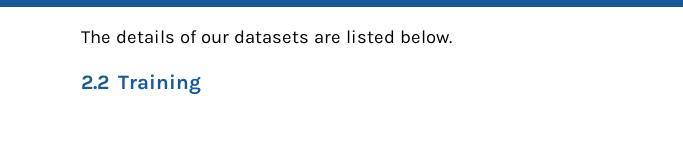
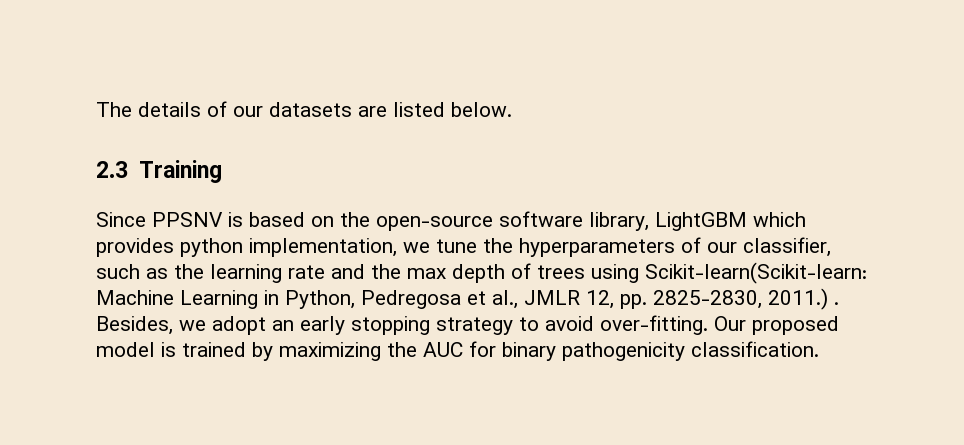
[81,75,109,90] 2.2 -> [96,161,128,178] 2.3
(202, 84) none -> [96,211,806,231] [96,237,831,257] [96,262,867,284] [96,288,839,310] [96,315,839,335] [96,341,819,361] // Since PPSNV is based on the open-source software library, LightGBM which provides python implementation, we tune the hyperparameters of our classifier, such as the learning rate and the max depth of trees using Scikit-learn(Scikit-learn: Machine Learning in Python, Pedregosa et al., JMLR 12, pp. 2825-2830, 2011.) . Besides, we adopt an early stopping strategy to avoid over-fitting. Our proposed model is trained by maximizing the AUC for binary pathogenicity classification.

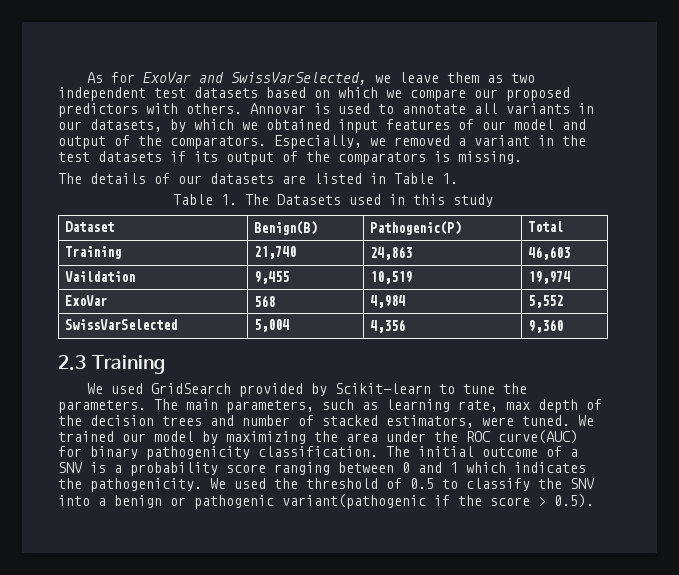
(96, 109) none -> [86,72,535,85] [58,87,570,101] [58,103,594,117] [58,119,586,133] [58,135,586,149] [58,151,522,165] As for ExoVar and SwissVarSelected, we leave them as two independent test datasets based on which we compare our proposed predictors with others. Annovar is used to annotate all variants in our datasets, by which we obtained input features of our model and output of the comparators. Especially, we removed a variant in the test datasets if its output of the comparators is missing. //
[451,102,512,117] [96,160,222,183] [96,211,806,231] [96,237,831,257] [96,262,867,284] [96,288,839,310] [96,315,839,335] [96,341,819,361] below. // 2.3 Training // Since PPSNV is based on the open-source software library, LightGBM which provides python implementation, we tune the hyperparameters of our classifier, such as the learning rate and the max depth of trees using Scikit-learn(Scikit-learn: Machine Learning in Python, Pedregosa et al., JMLR 12, pp. 2825-2830, 2011.) . Besides, we adopt an early stopping strategy to avoid over-fitting. Our proposed model is trained by maximizing the AUC for binary pathogenicity classification. -> [370,173,458,184] [173,194,493,207] [65,221,115,232] [254,221,318,235] [370,221,462,235] [528,221,564,232] [65,246,122,259] [254,246,297,259] [370,246,413,260] [528,246,571,260] [65,271,136,282] [254,271,290,284] [370,271,413,284] [528,271,571,284] [65,295,108,306] [254,295,276,307] [370,295,406,308] [528,295,564,308] [65,319,178,330] [254,319,290,332] [370,319,406,333] [528,319,564,333] [58,355,165,374] [86,383,527,397] [58,399,602,413] [58,415,594,428] [58,430,578,444] [58,446,578,460] [58,462,586,476] [58,478,595,492] [58,494,594,509] in Table 1. // Table 1. The Datasets used in this study // Dataset | Benign(B) | Pathogenic(P) | Total // Training | 21,740 | 24,863 | 46,603 // Vaildation | 9,455 | 10,519 | 19,974 // ExoVar | 568 | 4,984 | 5,552 // SwissVarSelected | 5,004 | 4,356 | 9,360 // 2.3 Training // We used GridSearch provided by Scikit-learn to tune the parameters. The main parameters, such as learning rate, max depth of the decision trees and number of stacked estimators, were tuned. We trained our model by maximizing the area under the ROC curve(AUC) for binary pathogenicity classification. The initial outcome of a SNV is a probability score ranging between 0 and 1 which indicates the pathogenicity. We used the threshold of 0.5 to classify the SNV into a benign or pathogenic variant(pathogenic if the score > 0.5).

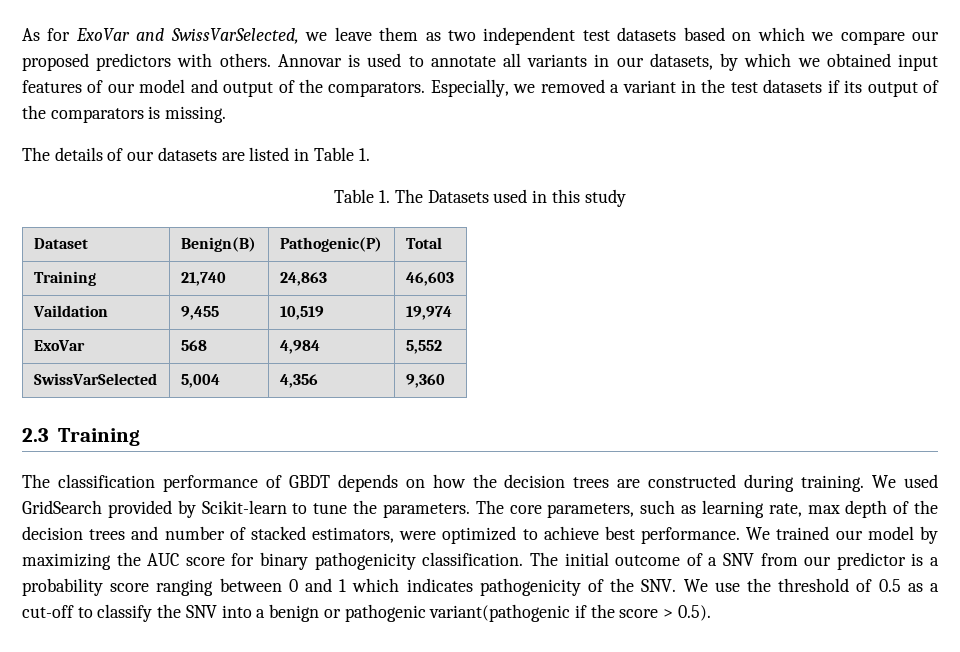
(165, 364) none -> [22,474,865,492] The classification performance of GBDT depends on how the decision trees are constructed during training.
[186,399,218,410] main -> [509,505,542,514] core
[522,415,570,426] tuned. -> [442,526,741,544] optimized to achieve best performance.
[346,430,578,444] area under the ROC curve(AUC) -> [147,553,225,566] AUC score
(83, 467) none -> [760,552,906,570] from our predictor
[58,478,266,492] the pathogenicity. We used -> [479,578,740,596] pathogenicity of the SNV. We use
(434, 483) none -> [907,583,940,592] [22,605,74,618] as a cut-off

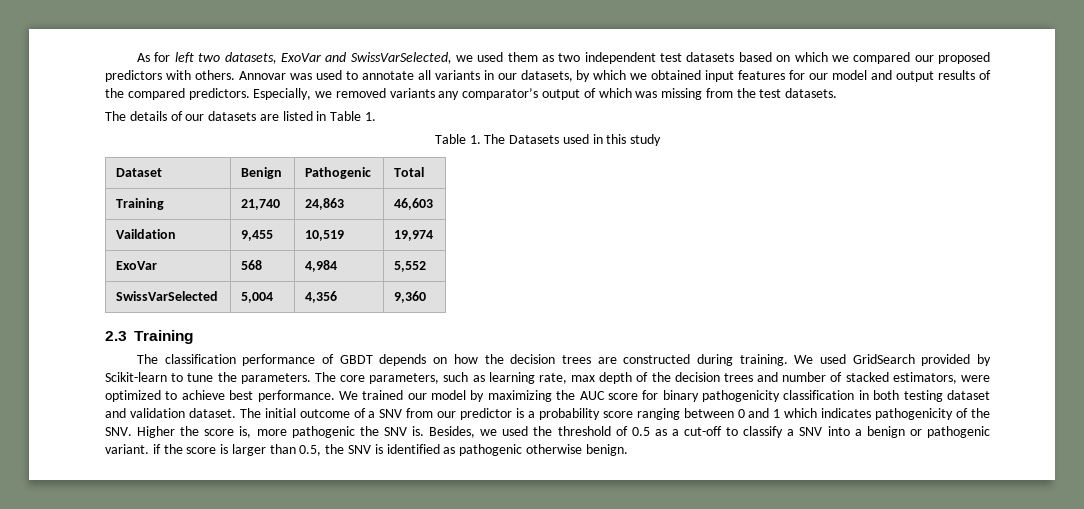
(71, 34) none -> [174,52,277,64] left two datasets,
[334,27,372,41] leave -> [477,52,504,62] used
[840,31,905,45] compare -> [853,52,911,64] compared
[348,54,361,67] is -> [289,73,312,80] was
[87,80,104,93] of -> [789,70,806,80] for
[278,79,426,97] of the comparators. -> [938,70,992,80] [105,88,250,100] results of the compared predictors.
[610,79,940,97] [22,105,227,123] a variant in the test datasets if its output of the comparators is missing. -> [389,88,838,100] variants any comparator’s output of which was missing from the test datasets.
[180,237,256,252] [279,237,382,252] Benign(B) | Pathogenic(P) -> [241,167,283,179] [305,167,372,179] Benign | Pathogenic
[422,552,524,566] classification. -> [783,390,991,402] [105,408,236,418] classification in both testing dataset and validation dataset.
[683,579,740,592] We use -> [137,426,529,438] Higher the score is, more pathogenic the SNV is. Besides, we used
[157,604,182,618] the -> [787,429,795,436] a
[429,604,571,622] variant(pathogenic -> [105,444,149,454] variant.
[663,605,711,621] > 0.5). -> [220,444,628,456] is larger than 0.5, the SNV is identified as pathogenic otherwise benign.

